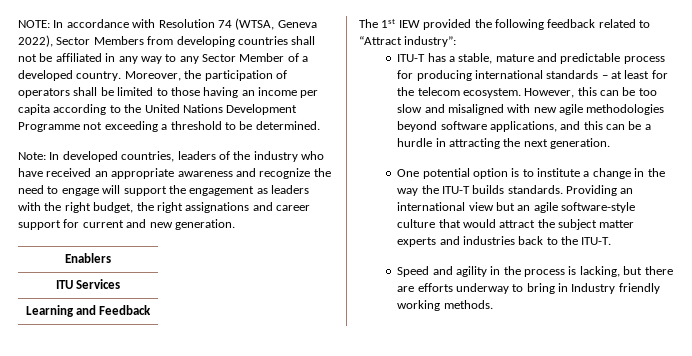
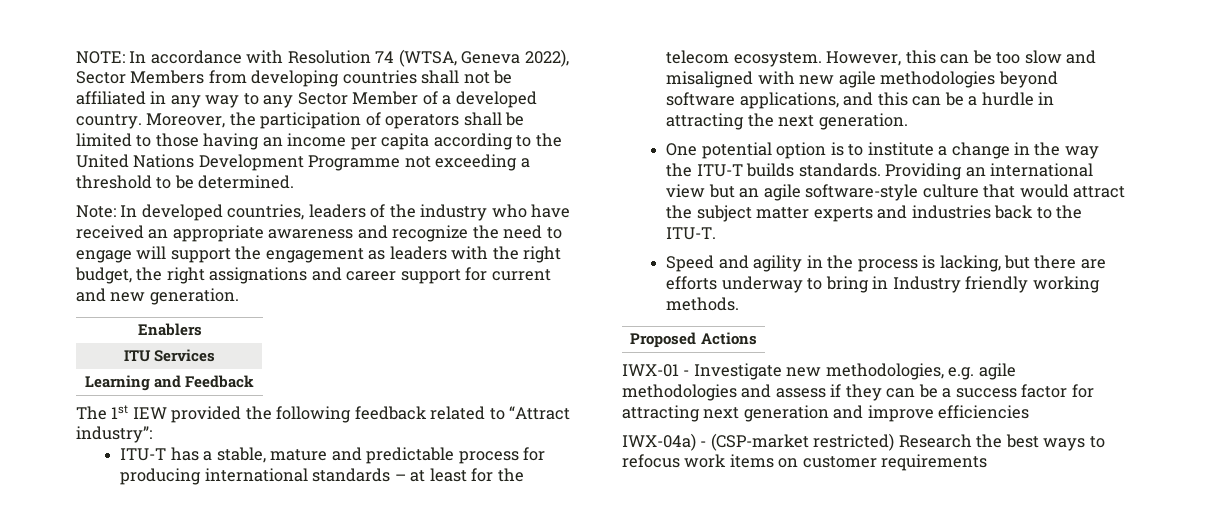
(493, 304) none -> [630,332,757,348] [622,363,1016,380] [622,384,1094,401] [622,405,1030,422] [622,433,1105,451] [622,454,988,471] // Proposed Actions // IWX-01 - Investigate new methodologies, e.g. agile methodologies and assess if they can be a success factor for attracting next generation and improve efficiencies // IWX-04a) - (CSP-market restricted) Research the best ways to refocus work items on customer requirements

